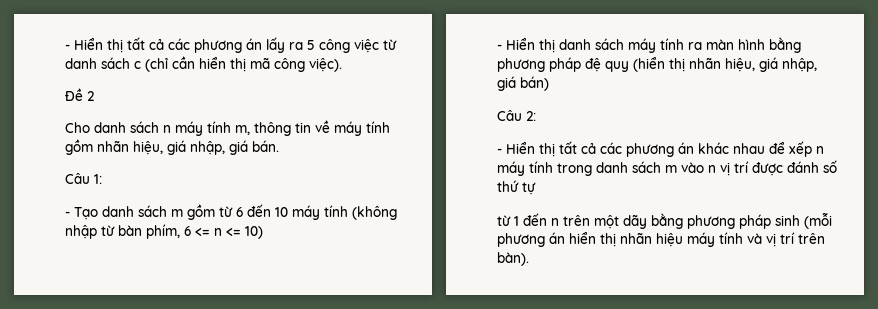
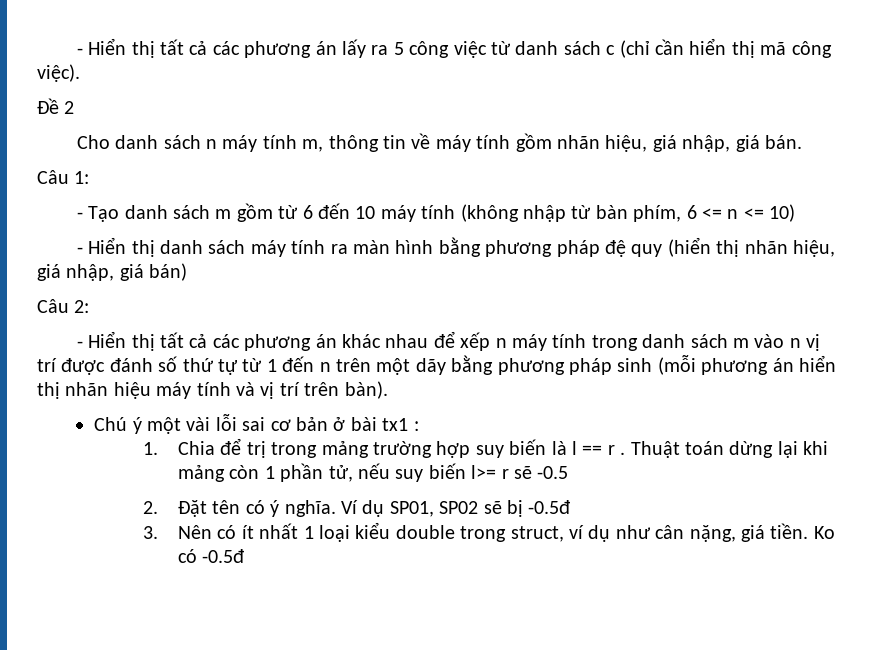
(536, 188) // -> (239, 367) none
(529, 259) none -> [94,414,419,434] [142,438,829,458] [177,463,569,482] [142,500,571,517] [142,522,835,542] [177,549,245,563] // Chú ý một vài lỗi sai cơ bản ở bài tx1 : // 1. Chia để trị trong mảng trường hợp suy biến là l == r . Thuật toán dừng lại khi mảng còn 1 phần tử, nếu suy biến l>= r sẽ -0.5 // 2. Đặt tên có ý nghĩa. Ví dụ SP01, SP02 sẽ bị -0.5đ // 3. Nên có ít nhất 1 loại kiểu double trong struct, ví dụ như cân nặng, giá tiền. Ko có -0.5đ

